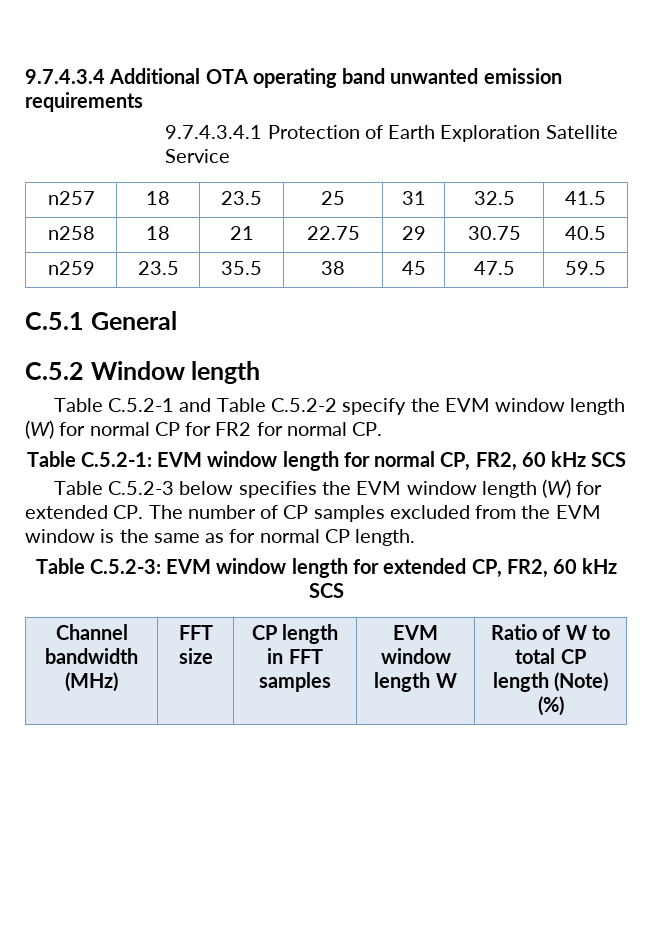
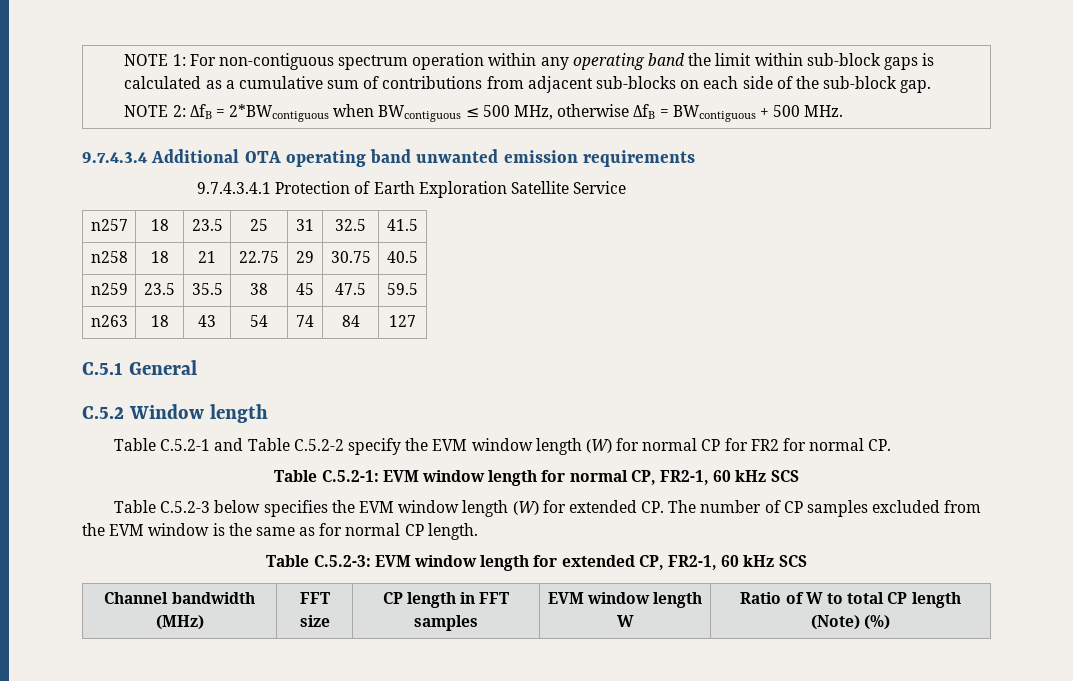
(25, 76) none -> [124,53,935,70] [124,76,932,93] [124,104,844,122] NOTE 1: For non-contiguous spectrum operation within any operating band the limit within sub-block gaps is calculated as a cumulative sum of contributions from adjacent sub-blocks on each side of the sub-block gap. // NOTE 2: ΔfB = 2*BWcontiguous when BWcontiguous ≤ 500 MHz, otherwise ΔfB = BWcontiguous + 500 MHz. //
(606, 268) none -> [90,315,128,327] [150,315,169,327] [198,315,216,327] [250,315,268,327] [296,315,314,327] [341,315,360,327] [389,315,416,327] // n263 | 18 | 43 | 54 | 74 | 84 | 127
[475,452,517,471] FR2, -> [659,470,709,485] FR2-1,
[506,559,548,578] FR2, -> [667,555,717,570] FR2-1,

